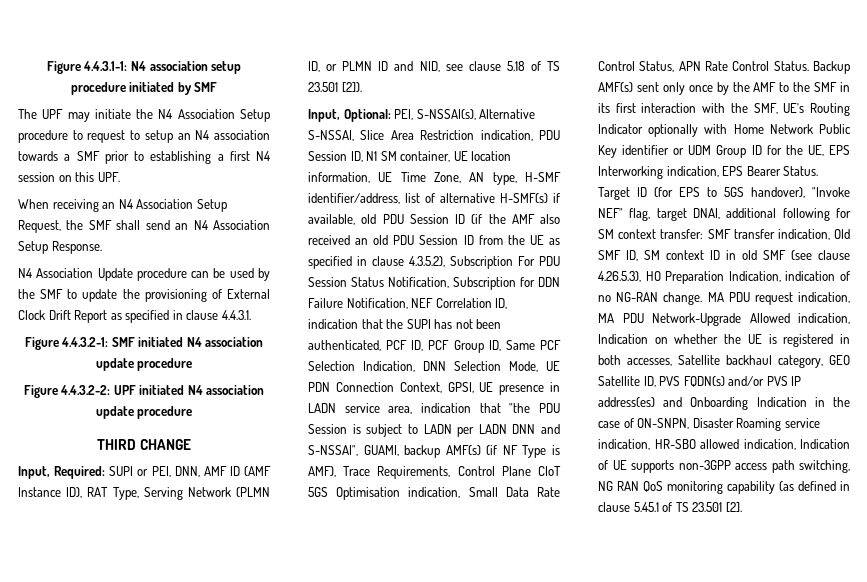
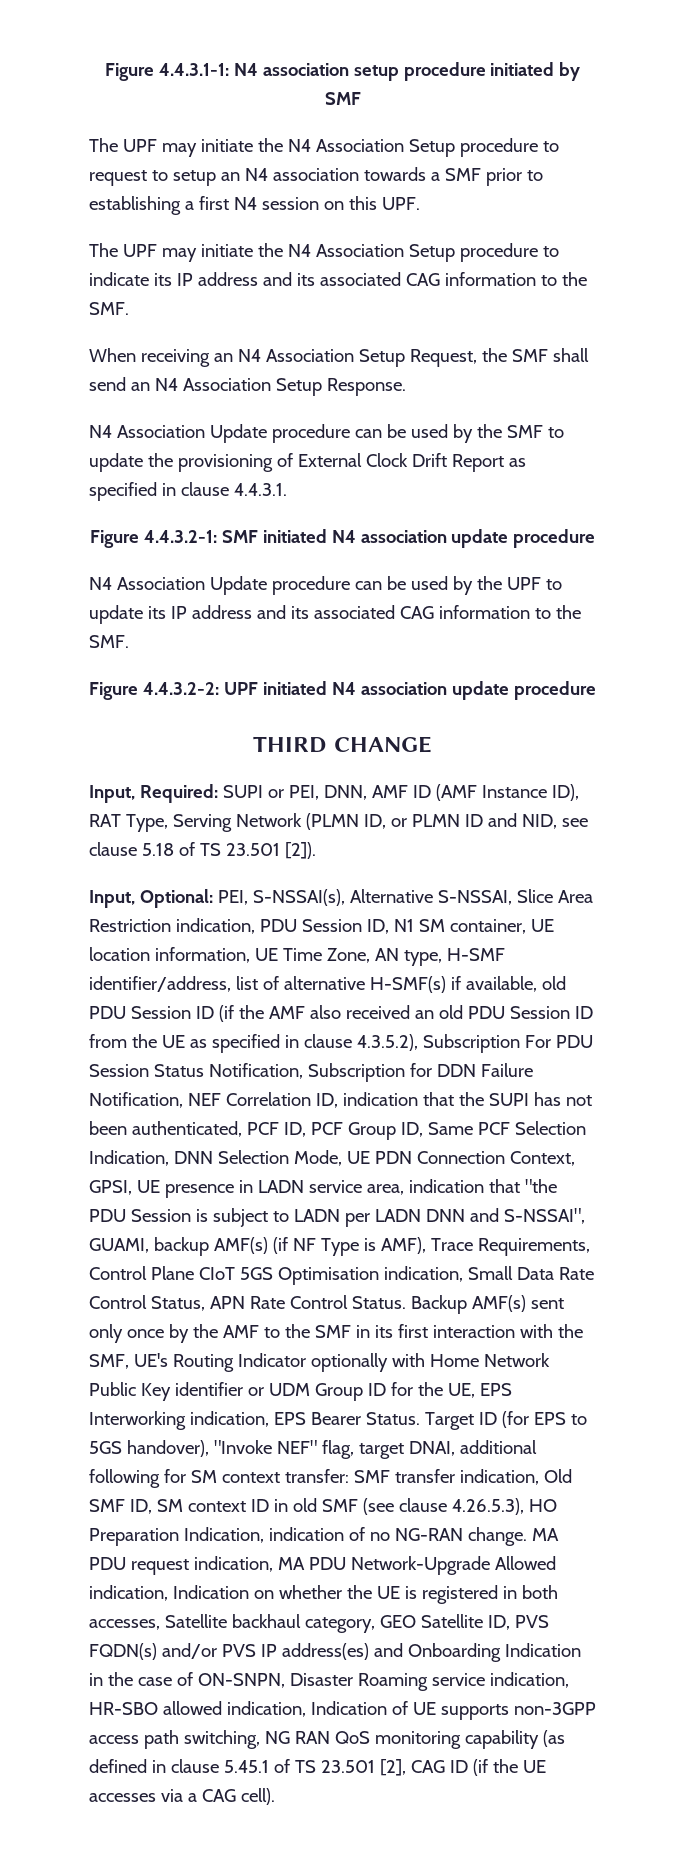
(120, 177) none -> [89,243,559,262] [89,272,587,286] [89,302,129,315] // The UPF may initiate the N4 Association Setup procedure to indicate its IP address and its associated CAG information to the SMF.
(193, 364) none -> [89,576,562,595] [89,605,581,624] [89,635,129,648] // N4 Association Update procedure can be used by the UPF to update its IP address and its associated CAG information to the SMF.
[725,502,742,512] [2]. -> [379,1759,546,1776] [89,1788,275,1805] [2], CAG ID (if the UE accesses via a CAG cell).

